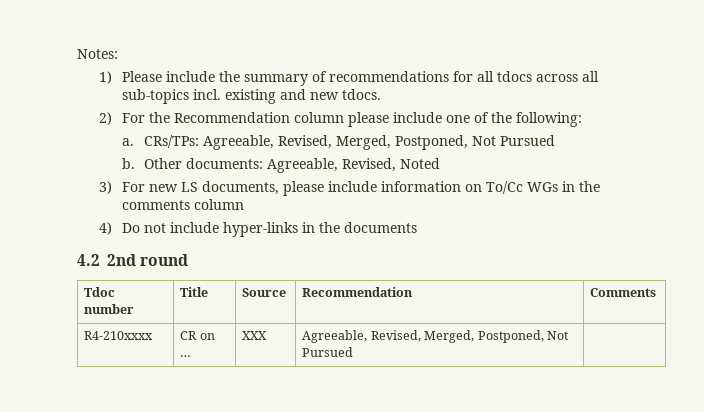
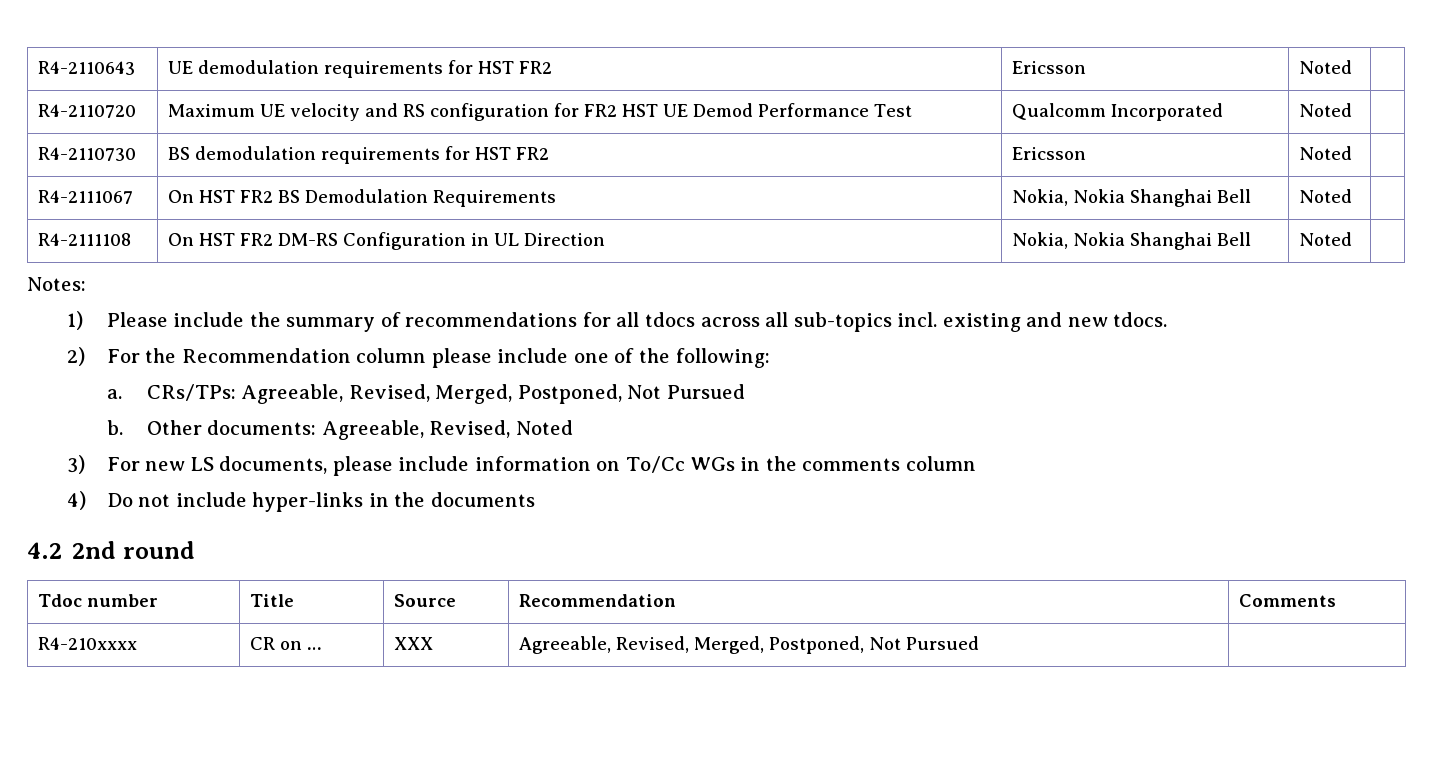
(77, 54) none -> [38,61,136,75] [168,60,553,78] [1012,61,1087,74] [1299,60,1353,74] [38,104,137,118] [168,103,913,121] [1012,103,1224,121] [1299,103,1353,117] [38,147,137,161] [168,146,550,164] [1012,147,1087,160] [1299,146,1353,160] [38,190,134,204] [168,189,557,207] [1012,189,1252,207] [1299,189,1353,203] [38,233,132,246] [168,232,606,250] [1012,232,1252,250] [1299,232,1353,246] R4-2110643 | UE demodulation requirements for HST FR2 | Ericsson | Noted | // R4-2110720 | Maximum UE velocity and RS configuration for FR2 HST UE Demod Performance Test | Qualcomm Incorporated | Noted | // R4-2110730 | BS demodulation requirements for HST FR2 | Ericsson | Noted | // R4-2111067 | On HST FR2 BS Demodulation Requirements | Nokia, Nokia Shanghai Bell | Noted | // R4-2111108 | On HST FR2 DM-RS Configuration in UL Direction | Nokia, Nokia Shanghai Bell | Noted | //

